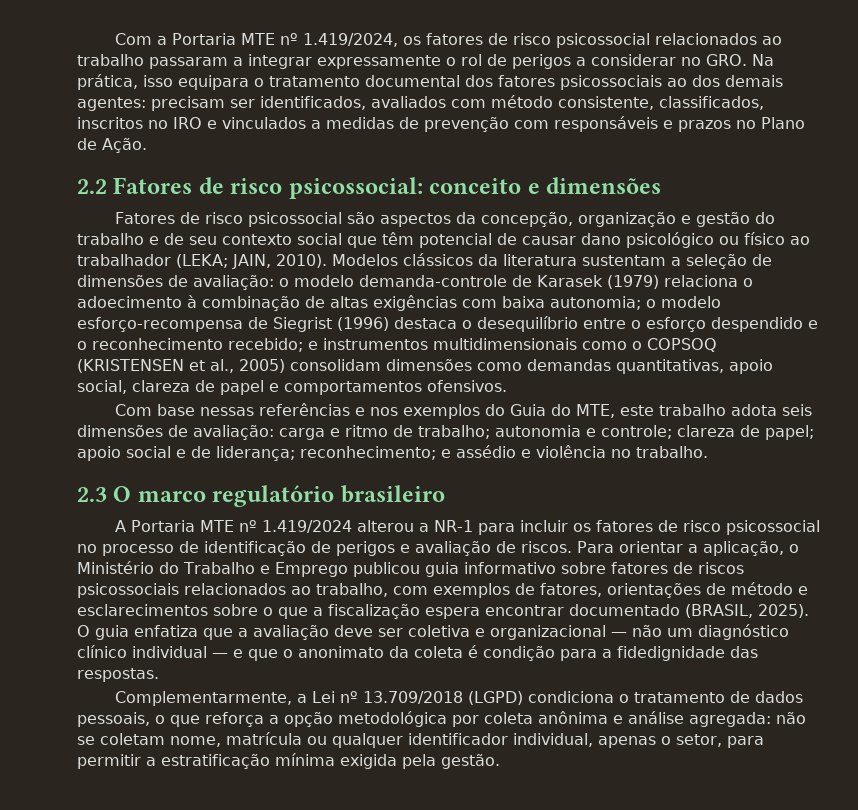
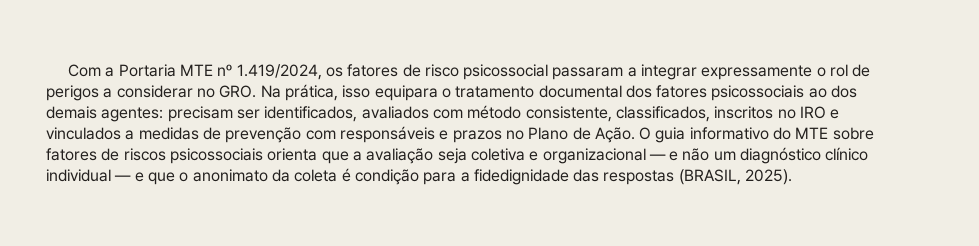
[654,33,782,45] [77,54,144,66] relacionados ao trabalho -> (549, 72) none
[77,177,662,199] [114,212,775,227] [77,232,810,248] [77,253,772,269] [77,275,753,290] [77,295,721,311] [77,316,818,332] [77,338,717,352] [77,359,773,374] [77,380,507,395] [114,403,812,419] [77,425,814,440] [77,445,708,461] [77,485,445,507] [114,520,820,535] [77,541,799,556] [77,561,556,577] // 2.2 Fatores de risco psicossocial: conceito e dimensões // Fatores de risco psicossocial são aspectos da concepção, organização e gestão do trabalho e de seu contexto social que têm potencial de causar dano psicológico ou físico ao trabalhador (LEKA; JAIN, 2010). Modelos clássicos da literatura sustentam a seleção de dimensões de avaliação: o modelo demanda-controle de Karasek (1979) relaciona o adoecimento à combinação de altas exigências com baixa autonomia; o modelo esforço-recompensa de Siegrist (1996) destaca o desequilíbrio entre o esforço despendido e o reconhecimento recebido; e instrumentos multidimensionais como o COPSOQ (KRISTENSEN et al., 2005) consolidam dimensões como demandas quantitativas, apoio social, clareza de papel e comportamentos ofensivos. // Com base nessas referências e nos exemplos do Guia do MTE, este trabalho adota seis dimensões de avaliação: carga e ritmo de trabalho; autonomia e controle; clareza de papel; apoio social e de liderança; reconhecimento; e assédio e violência no trabalho. // 2.3 O marco regulatório brasileiro // A Portaria MTE nº 1.419/2024 alterou a NR-1 para incluir os fatores de risco psicossocial no processo de identificação de perigos e avaliação de riscos. Para orientar a aplicação, o Ministério do Trabalho e Emprego publicou guia informativo -> [639,127,829,143] O guia informativo do MTE
[184,582,808,598] [77,604,809,619] [77,625,198,640] relacionados ao trabalho, com exemplos de fatores, orientações de método e esclarecimentos sobre o que a fiscalização espera encontrar documentado (BRASIL, 2025). O guia enfatiza -> [267,148,318,161] orienta
[334,625,403,637] deve ser -> [437,148,467,164] seja
(627, 634) none -> [669,151,679,161] e
[77,668,159,682] [114,691,803,706] [77,711,806,727] [77,732,764,748] [77,753,500,769] respostas. // Complementarmente, a Lei nº 13.709/2018 (LGPD) condiciona o tratamento de dados pessoais, o que reforça a opção metodológica por coleta anônima e análise agregada: não se coletam nome, matrícula ou qualquer identificador individual, apenas o setor, para permitir a estratificação mínima exigida pela gestão. -> [603,169,793,185] respostas (BRASIL, 2025).

